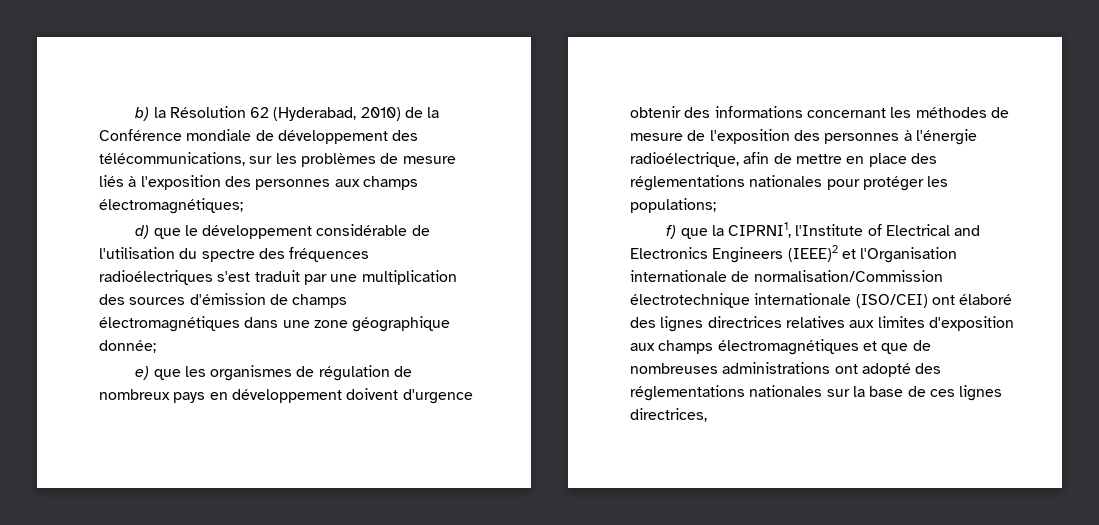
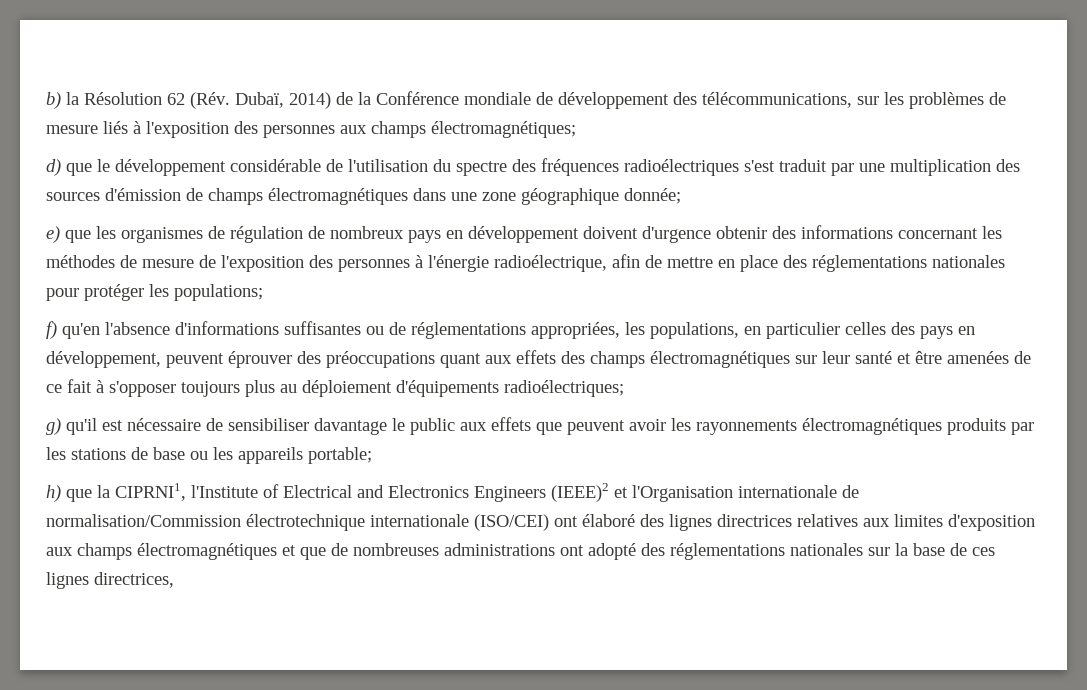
[273,107,401,121] (Hyderabad, 2010) -> [190,92,331,109] (Rév. Dubaï, 2014)
(677, 232) none -> [62,321,975,339] [46,350,1031,368] [46,379,624,397] [46,417,1034,435] [46,447,372,464] [46,485,61,502] qu'en l'absence d'informations suffisantes ou de réglementations appropriées, les populations, en particulier celles des pays en développement, peuvent éprouver des préoccupations quant aux effets des champs électromagnétiques sur leur santé et être amenées de ce fait à s'opposer toujours plus au déploiement d'équipements radioélectriques; // g) qu'il est nécessaire de sensibiliser davantage le public aux effets que peuvent avoir les rayonnements électromagnétiques produits par les stations de base ou les appareils portable; // h)

